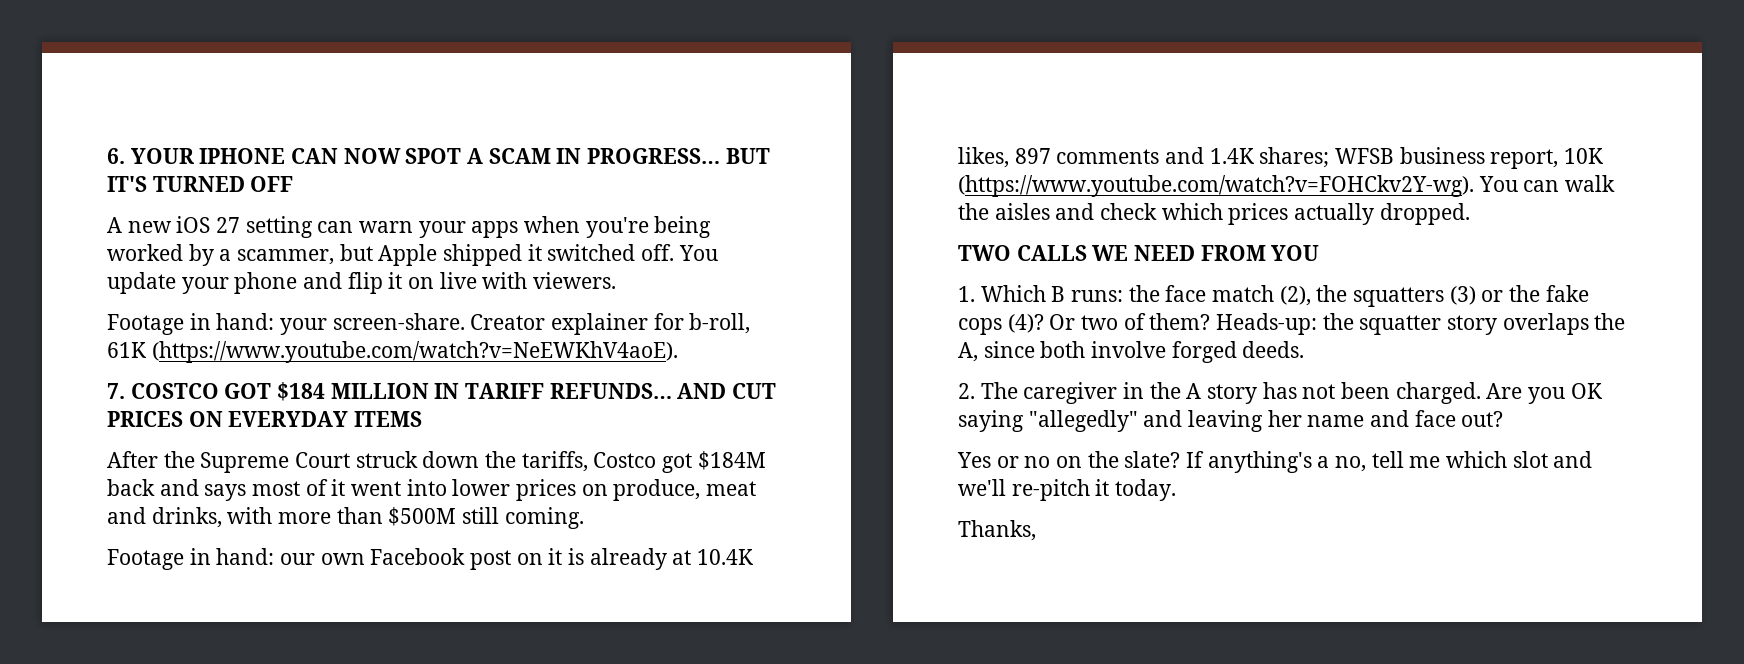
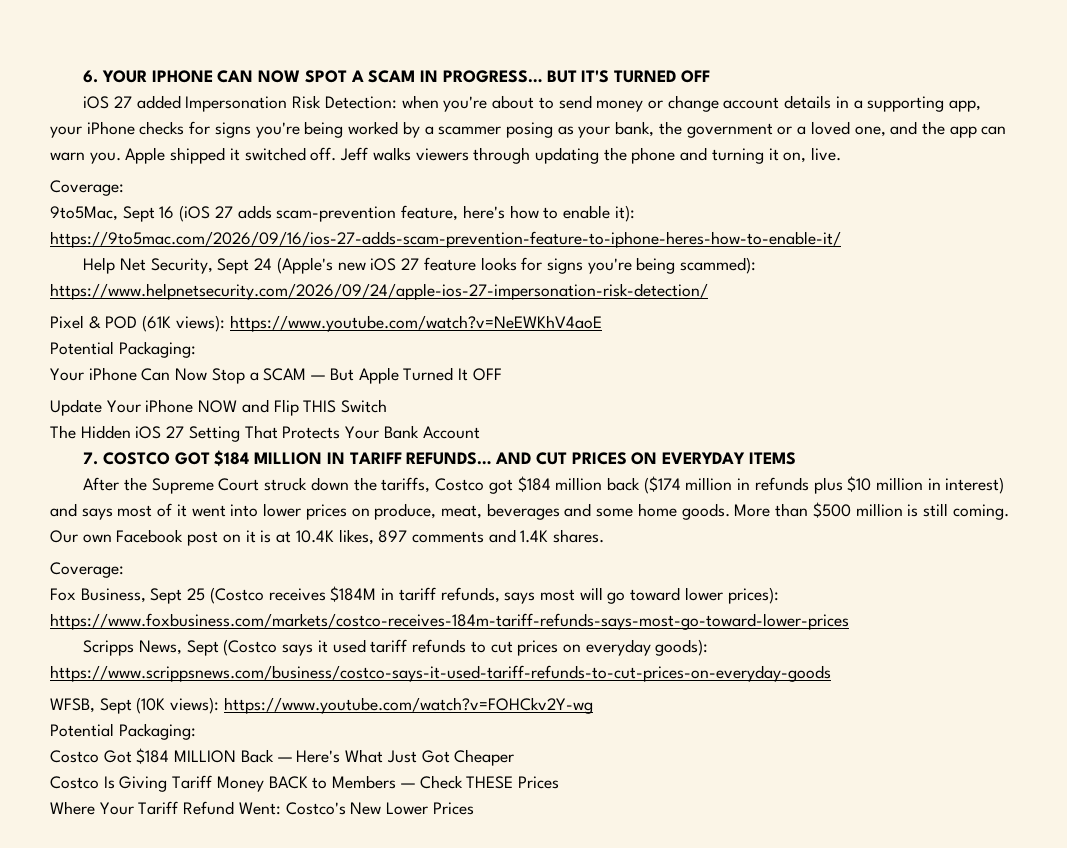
[107,216,581,238] A new iOS 27 setting can warn your apps when -> [83,95,982,112] [50,121,251,138] iOS 27 added Impersonation Risk Detection: when you're about to send money or change account details in a supporting app, your iPhone checks for signs
[237,244,373,265] scammer, but -> [438,121,1007,138] [50,152,121,164] scammer posing as your bank, the government or a loved one, and the app can warn you.
[678,245,718,261] [107,272,617,294] [107,313,751,335] [107,341,678,363] You update your phone and flip it on live with viewers. // Footage in hand: your screen-share. Creator explainer for b-roll, 61K (https://www.youtube.com/watch?v=NeEWKhV4aoE). -> [340,147,842,164] [50,180,124,196] [50,205,635,222] [50,231,841,248] [83,257,757,274] [50,283,708,300] [50,315,602,332] [50,341,196,358] [50,367,502,384] [50,399,388,416] [50,425,480,442] Jeff walks viewers through updating the phone and turning it on, live. // Coverage: // 9to5Mac, Sept 16 (iOS 27 adds scam-prevention feature, here's how to enable it): https://9to5mac.com/2026/09/16/ios-27-adds-scam-prevention-feature-to-iphone-heres-how-to-enable-it/ // Help Net Security, Sept 24 (Apple's new iOS 27 feature looks for signs you're being scammed): https://www.helpnetsecurity.com/2026/09/24/apple-ios-27-impersonation-risk-detection/ // Pixel & POD (61K views): https://www.youtube.com/watch?v=NeEWKhV4aoE // Potential Packaging: // Your iPhone Can Now Stop a SCAM — But Apple Turned It OFF // Update Your iPhone NOW and Flip THIS Switch // The Hidden iOS 27 Setting That Protects Your Bank Account
[697,451,766,470] [107,479,155,496] $184M back -> [517,476,1005,494] $184 million back ($174 million in refunds plus $10 million in interest)
[706,481,757,496] [107,507,584,529] [107,548,316,570] meat and drinks, with more than $500M still coming. // Footage in hand: our -> [440,502,1009,520] [50,530,78,543] meat, beverages and some home goods. More than $500 million is still coming. Our
[589,548,667,570] already -> (272, 536) none
[1259,147,1604,169] [958,175,1616,197] [958,203,1470,225] [958,245,1320,261] [958,285,1589,307] [958,313,1626,335] [958,341,1305,363] [958,382,1602,404] [958,410,1504,432] [957,451,1593,473] [958,479,1177,501] [958,520,1036,541] shares; WFSB business report, 10K (https://www.youtube.com/watch?v=FOHCkv2Y-wg). You can walk the aisles and check which prices actually dropped. // TWO CALLS WE NEED FROM YOU // 1. Which B runs: the face match (2), the squatters (3) or the fake cops (4)? Or two of them? Heads-up: the squatter story overlaps the A, since both involve forged deeds. // 2. The caregiver in the A story has not been charged. Are you OK saying "allegedly" and leaving her name and face out? // Yes or no on the slate? If anything's a no, tell me which slot and we'll re-pitch it today. // Thanks, -> [553,529,605,543] [50,562,124,578] [50,586,779,604] [50,613,849,630] [83,639,709,656] [50,665,831,682] [50,697,593,714] [50,723,196,740] [50,748,515,766] [50,775,559,792] [50,801,474,815] shares. // Coverage: // Fox Business, Sept 25 (Costco receives $184M in tariff refunds, says most will go toward lower prices): https://www.foxbusiness.com/markets/costco-receives-184m-tariff-refunds-says-most-go-toward-lower-prices // Scripps News, Sept (Costco says it used tariff refunds to cut prices on everyday goods): https://www.scrippsnews.com/business/costco-says-it-used-tariff-refunds-to-cut-prices-on-everyday-goods // WFSB, Sept (10K views): https://www.youtube.com/watch?v=FOHCkv2Y-wg // Potential Packaging: // Costco Got $184 MILLION Back — Here's What Just Got Cheaper // Costco Is Giving Tariff Money BACK to Members — Check THESE Prices // Where Your Tariff Refund Went: Costco's New Lower Prices

